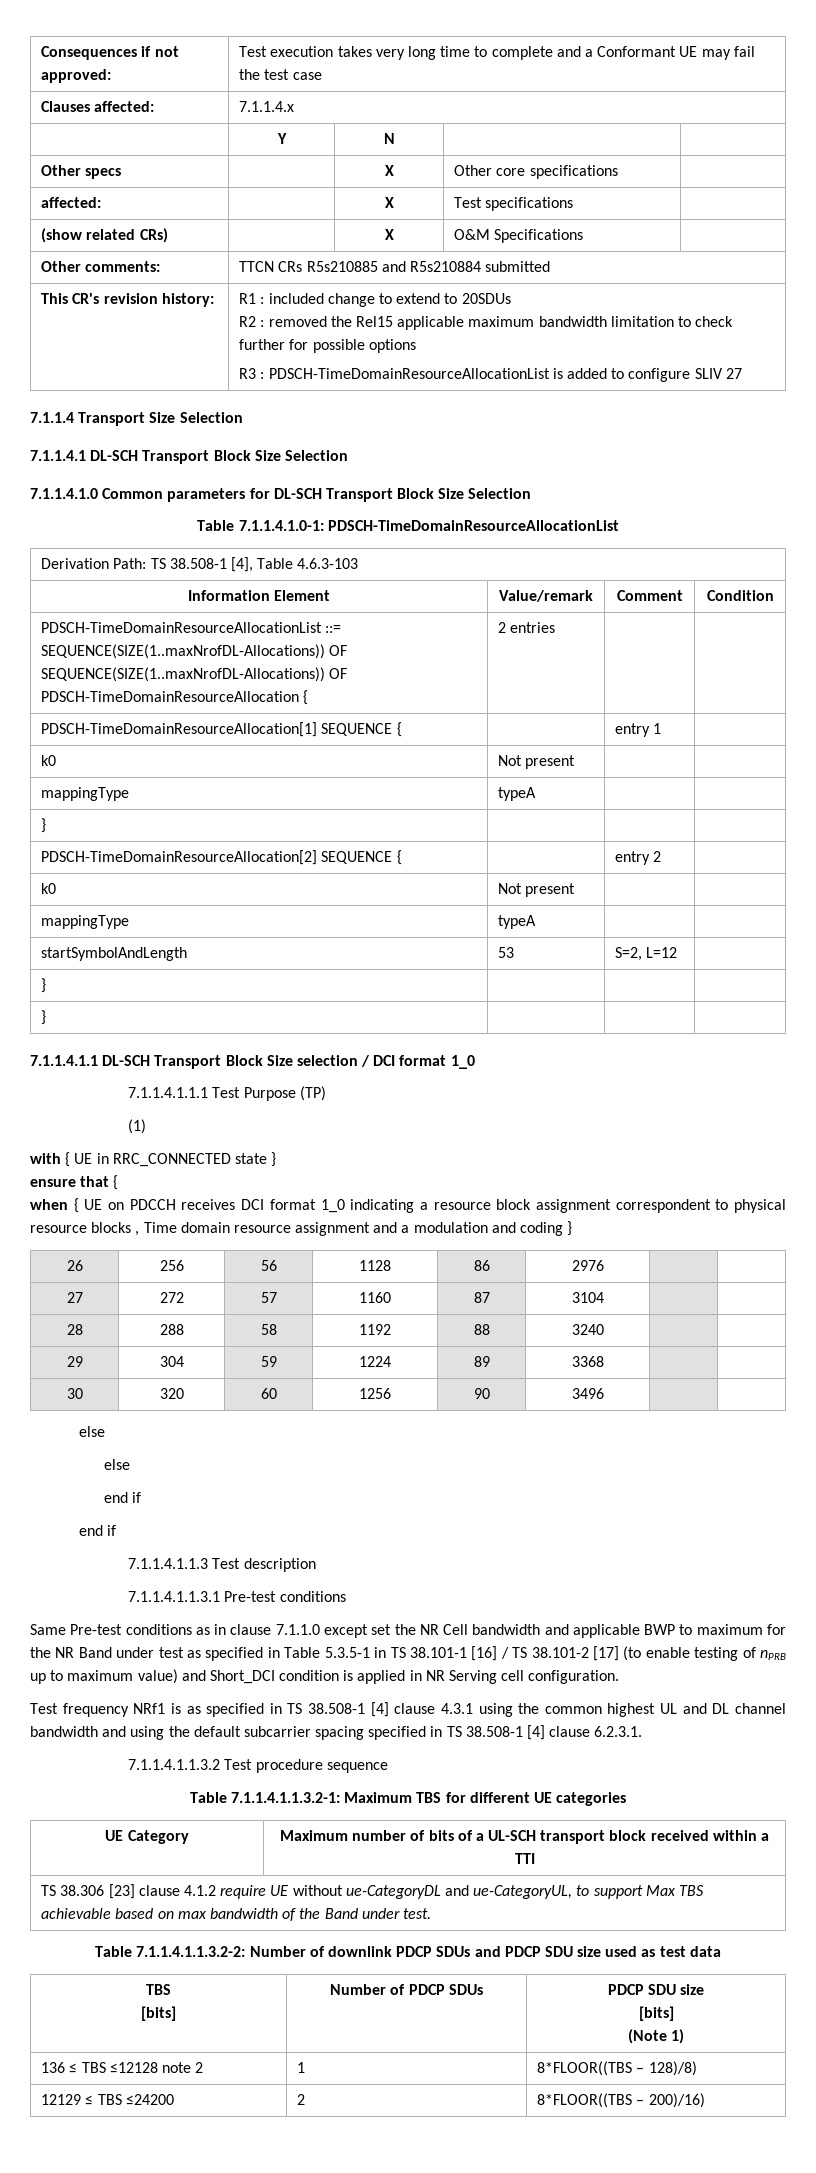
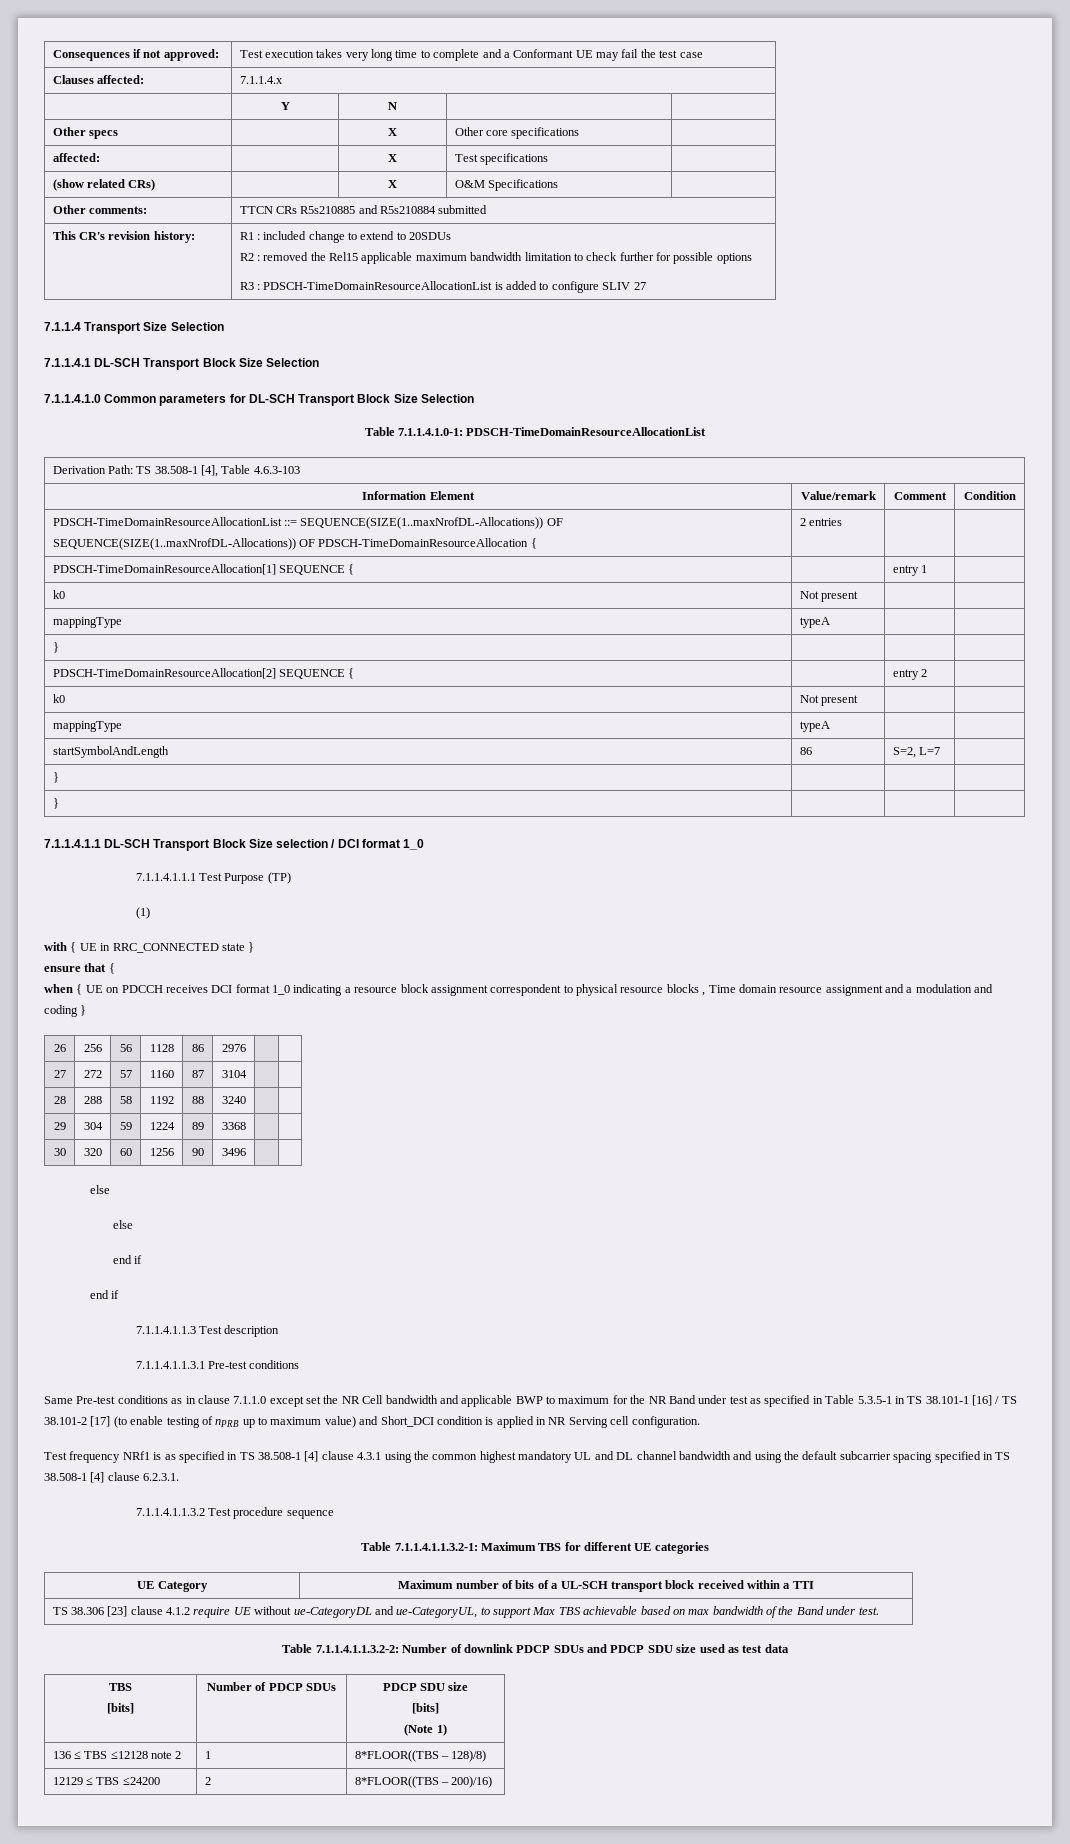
[498,947,515,958] 53 -> [799,747,812,755] 86
[646,947,678,958] L=12 -> [918,747,940,755] L=7
(656, 1710) none -> [518,1451,572,1463] mandatory

